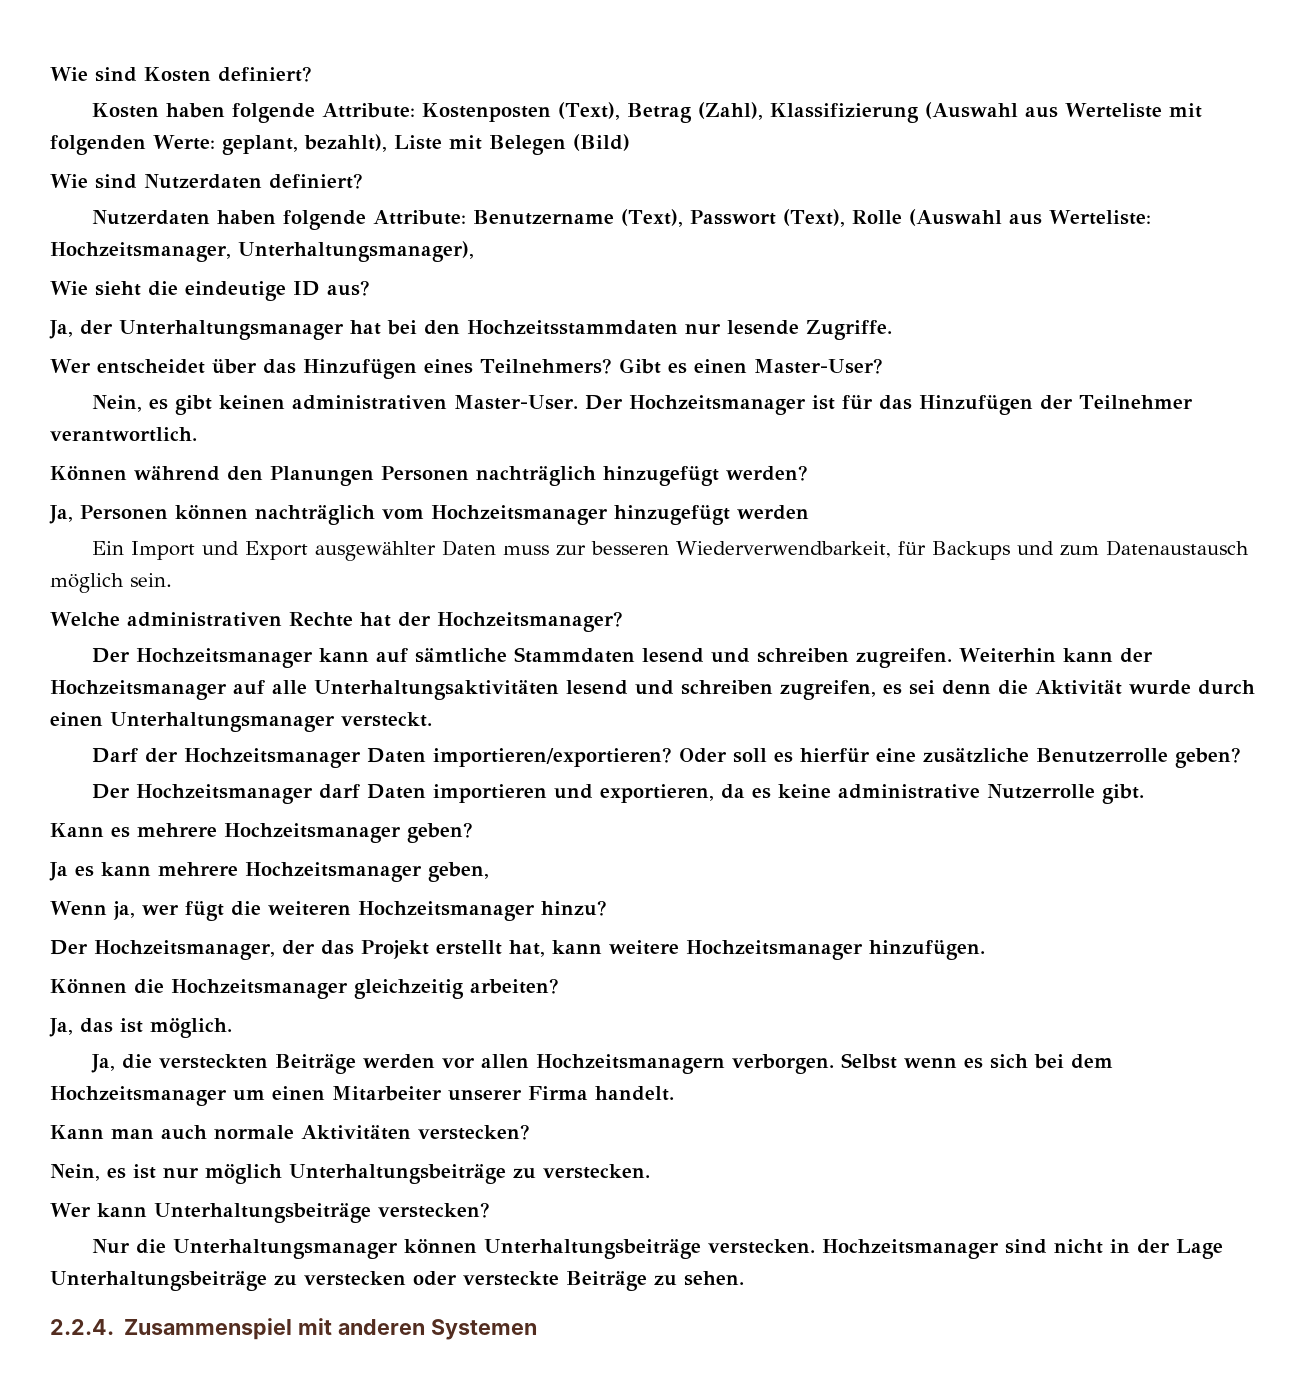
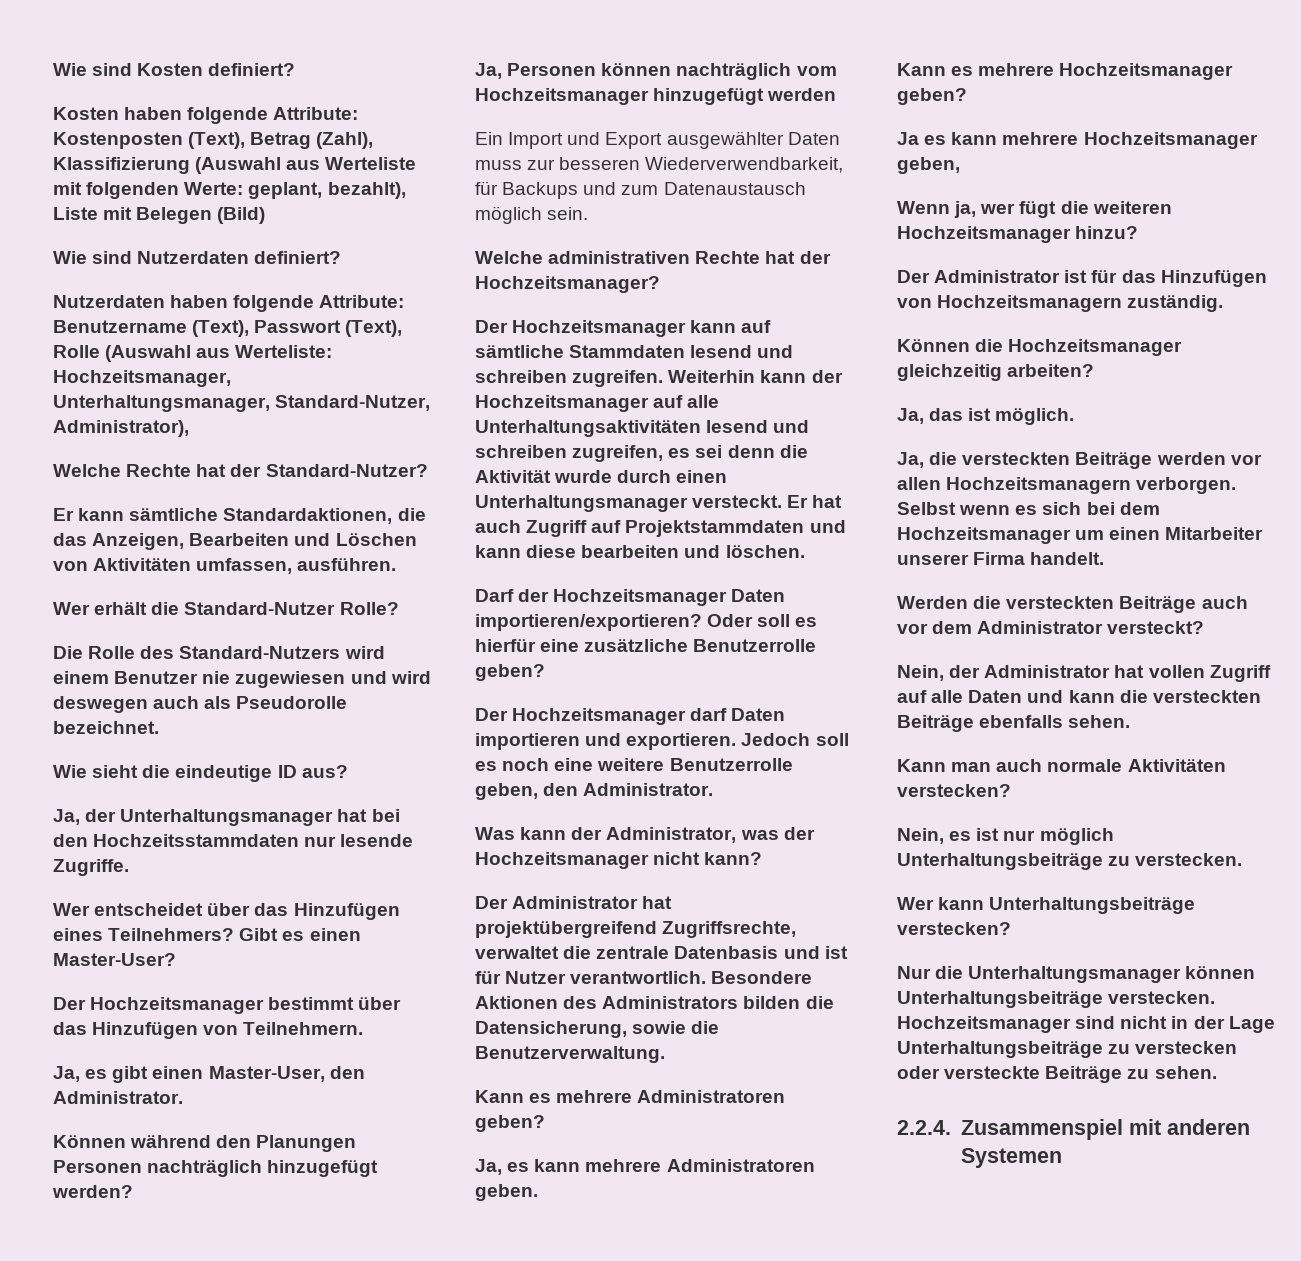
[237,241,474,262] Unterhaltungsmanager), -> [53,395,431,412] [53,420,189,437] [53,464,428,477] [53,508,426,524] [53,533,417,550] [53,558,397,574] [53,602,399,615] [53,646,385,659] [53,671,431,688] [53,696,348,713] [53,721,159,734] Unterhaltungsmanager, Standard-Nutzer, Administrator), // Welche Rechte hat der Standard-Nutzer? // Er kann sämtliche Standardaktionen, die das Anzeigen, Bearbeiten und Löschen von Aktivitäten umfassen, ausführen. // Wer erhält die Standard-Nutzer Rolle? // Die Rolle des Standard-Nutzers wird einem Benutzer nie zugewiesen und wird deswegen auch als Pseudorolle bezeichnet.
[91,395,1193,415] [50,427,197,442] Nein, es gibt keinen administrativen Master-User. Der Hochzeitsmanager ist für das Hinzufügen der Teilnehmer verantwortlich. -> [53,997,402,1014] [53,1022,364,1039] [53,1066,365,1083] [53,1091,183,1104] Der Hochzeitsmanager bestimmt über das Hinzufügen von Teilnehmern. // Ja, es gibt einen Master-User, den Administrator.
(432, 719) none -> [787,495,843,508] [475,520,846,537] [475,545,805,558] Er hat auch Zugriff auf Projektstammdaten und kann diese bearbeiten und löschen.
[599,784,1144,804] exportieren, da es keine administrative Nutzerrolle gibt. -> [626,733,849,750] [475,758,793,771] [475,783,714,800] [475,827,815,843] [475,852,763,869] [475,896,673,909] [475,921,797,938] [475,946,848,959] [475,971,813,984] [475,996,834,1009] [475,1021,720,1038] [475,1046,665,1063] [475,1090,786,1103] [475,1115,545,1132] [475,1159,815,1175] [475,1184,538,1201] exportieren. Jedoch soll es noch eine weitere Benutzerrolle geben, den Administrator. // Was kann der Administrator, was der Hochzeitsmanager nicht kann? // Der Administrator hat projektübergreifend Zugriffsrechte, verwaltet die zentrale Datenbasis und ist für Nutzer verantwortlich. Besondere Aktionen des Administrators bilden die Datensicherung, sowie die Benutzerverwaltung. // Kann es mehrere Administratoren geben? // Ja, es kann mehrere Administratoren geben.
[94,940,985,960] Hochzeitsmanager, der das Projekt erstellt hat, kann weitere Hochzeitsmanager hinzufügen. -> [934,270,1267,287] [897,295,1224,312] Administrator ist für das Hinzufügen von Hochzeitsmanagern zuständig.
(674, 1093) none -> [897,596,1248,613] [897,621,1205,634] [897,665,1271,682] [897,690,1261,703] [897,715,1131,732] // Werden die versteckten Beiträge auch vor dem Administrator versteckt? // Nein, der Administrator hat vollen Zugriff auf alle Daten und kann die versteckten Beiträge ebenfalls sehen.

